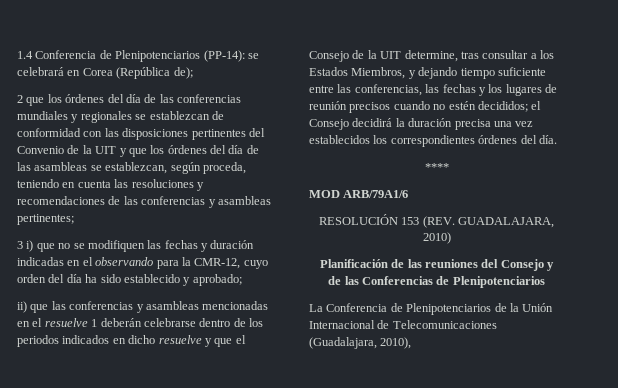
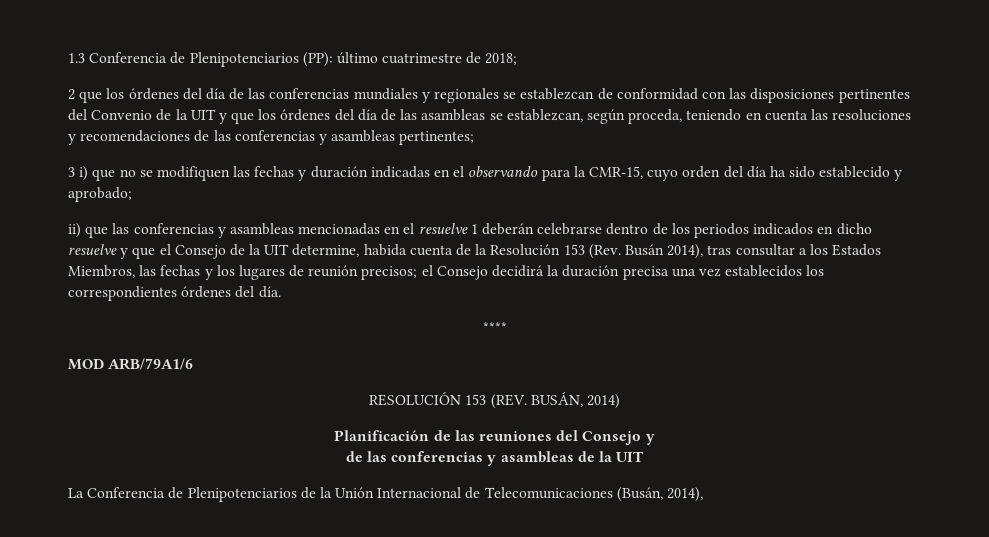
[17,50,259,62] [17,67,193,79] 1.4 Conferencia de Plenipotenciarios (PP-14): se celebrará en Corea (República de); -> [68,52,518,67] 1.3 Conferencia de Plenipotenciarios (PP): último cuatrimestre de 2018;
[194,258,241,269] CMR-12, -> [588,166,643,179] CMR-15,
(458, 56) none -> [363,244,704,259] habida cuenta de la Resolución 153 (Rev. Busán 2014),
[408,67,546,79] [309,84,422,96] y dejando tiempo suficiente entre las conferencias, -> (135, 271) none
[349,101,528,113] precisos cuando no estén decididos; -> [361,266,418,280] precisos;
[458,217,555,228] [422,232,451,244] GUADALAJARA, 2010) -> [530,392,620,409] BUSÁN, 2014)
[362,276,545,288] Conferencias de Plenipotenciarios -> [391,451,644,466] conferencias y asambleas de la UIT
[309,337,412,349] (Guadalajara, 2010), -> [616,487,704,502] (Busán, 2014),

